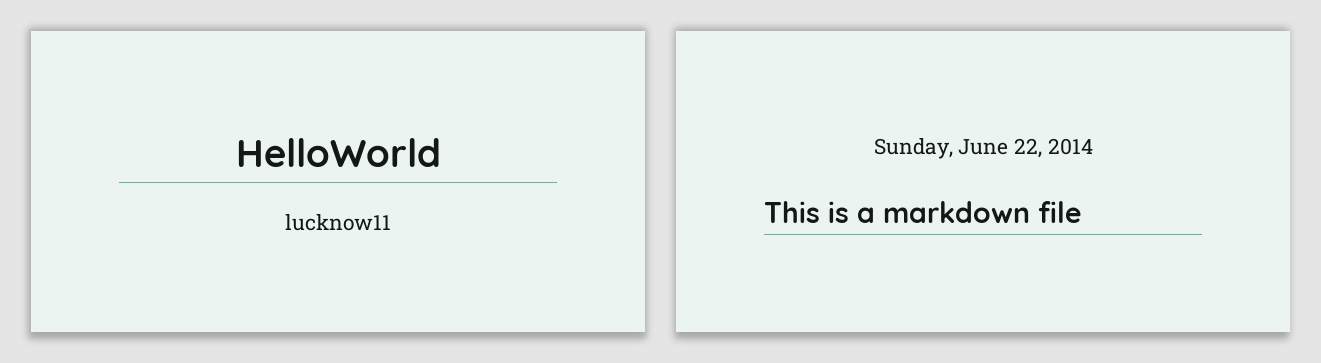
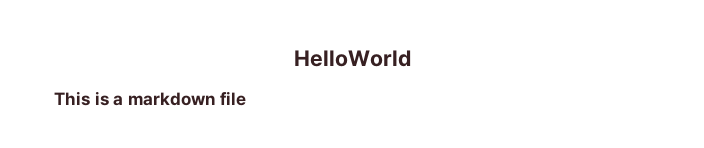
[285,214,391,231] [873,138,1093,159] // lucknow11 // Sunday, June 22, 2014 -> (411, 58) none

